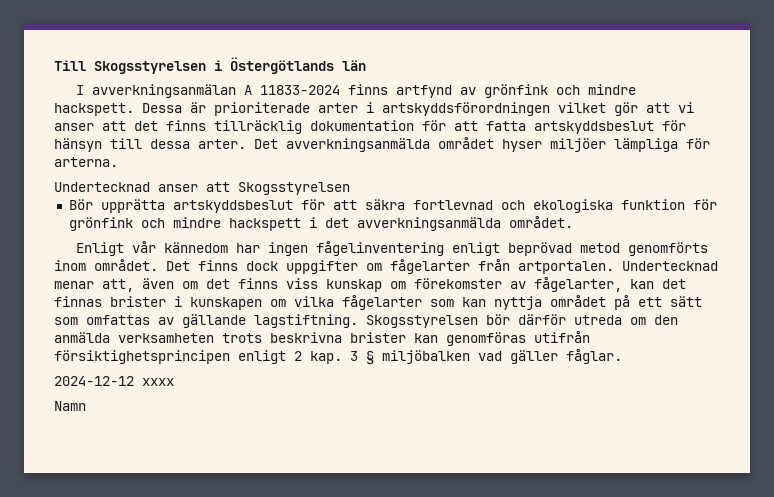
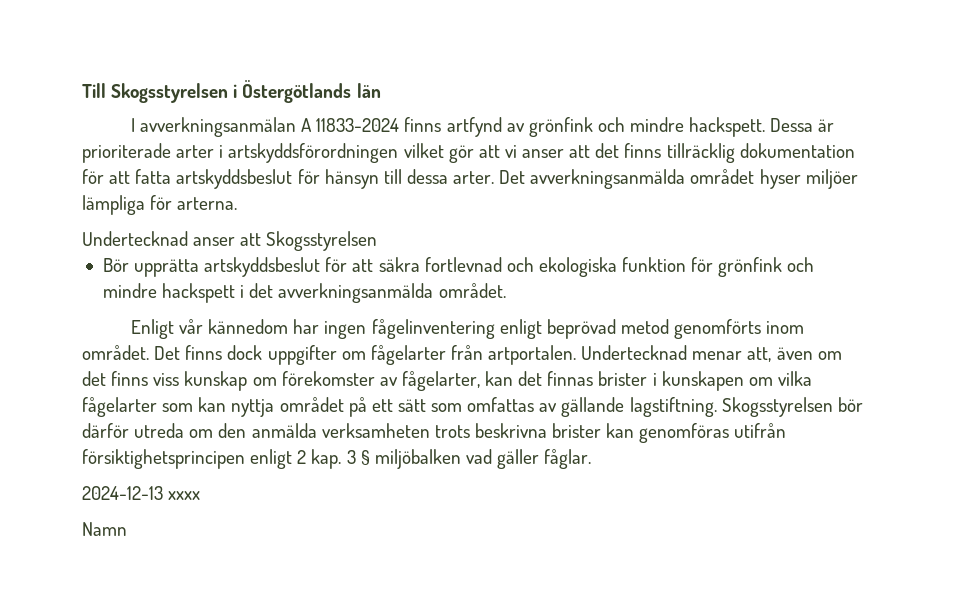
[54,376,134,386] 2024-12-12 -> [82,486,163,500] 2024-12-13

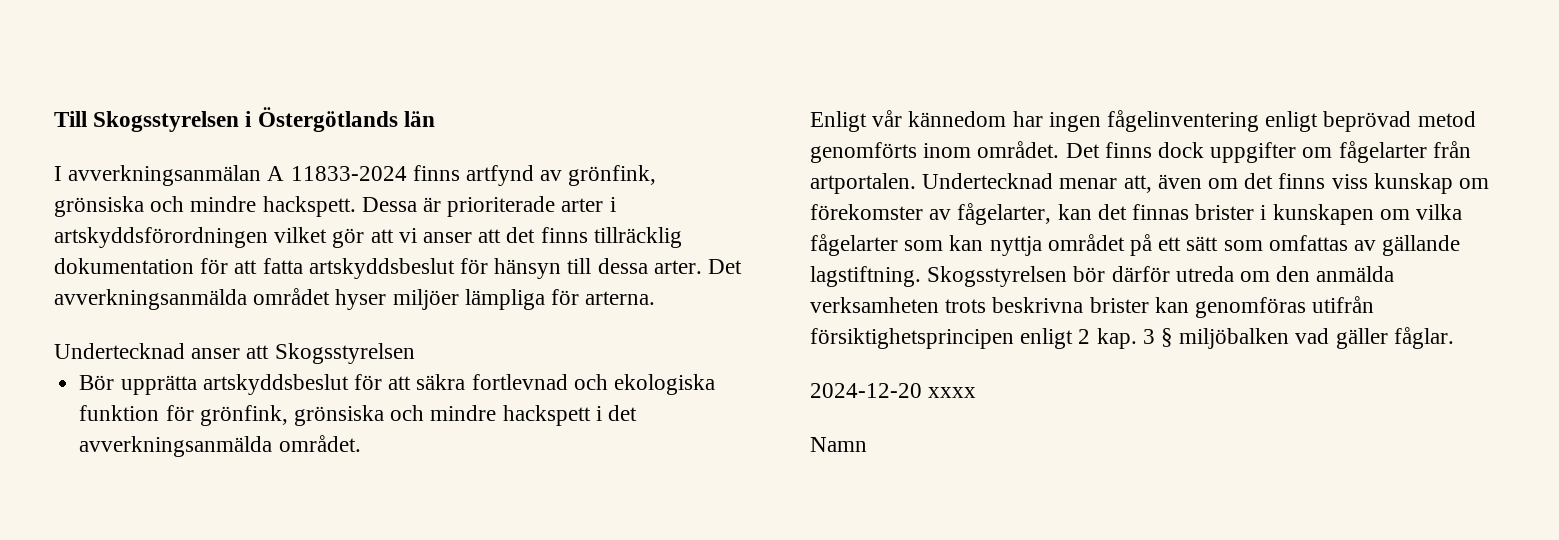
[528,117,593,137] grönfink -> [568,165,657,186] [54,196,144,217] grönfink, grönsiska
[718,257,783,277] grönfink -> [199,405,384,426] grönfink, grönsiska
[82,486,163,500] 2024-12-13 -> [810,383,922,398] 2024-12-20

